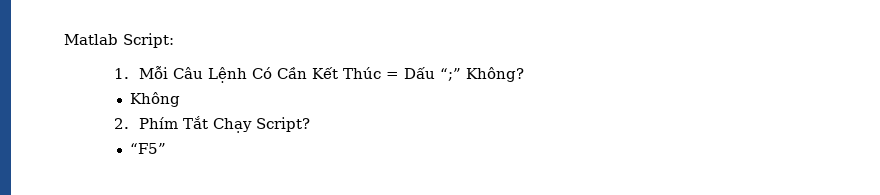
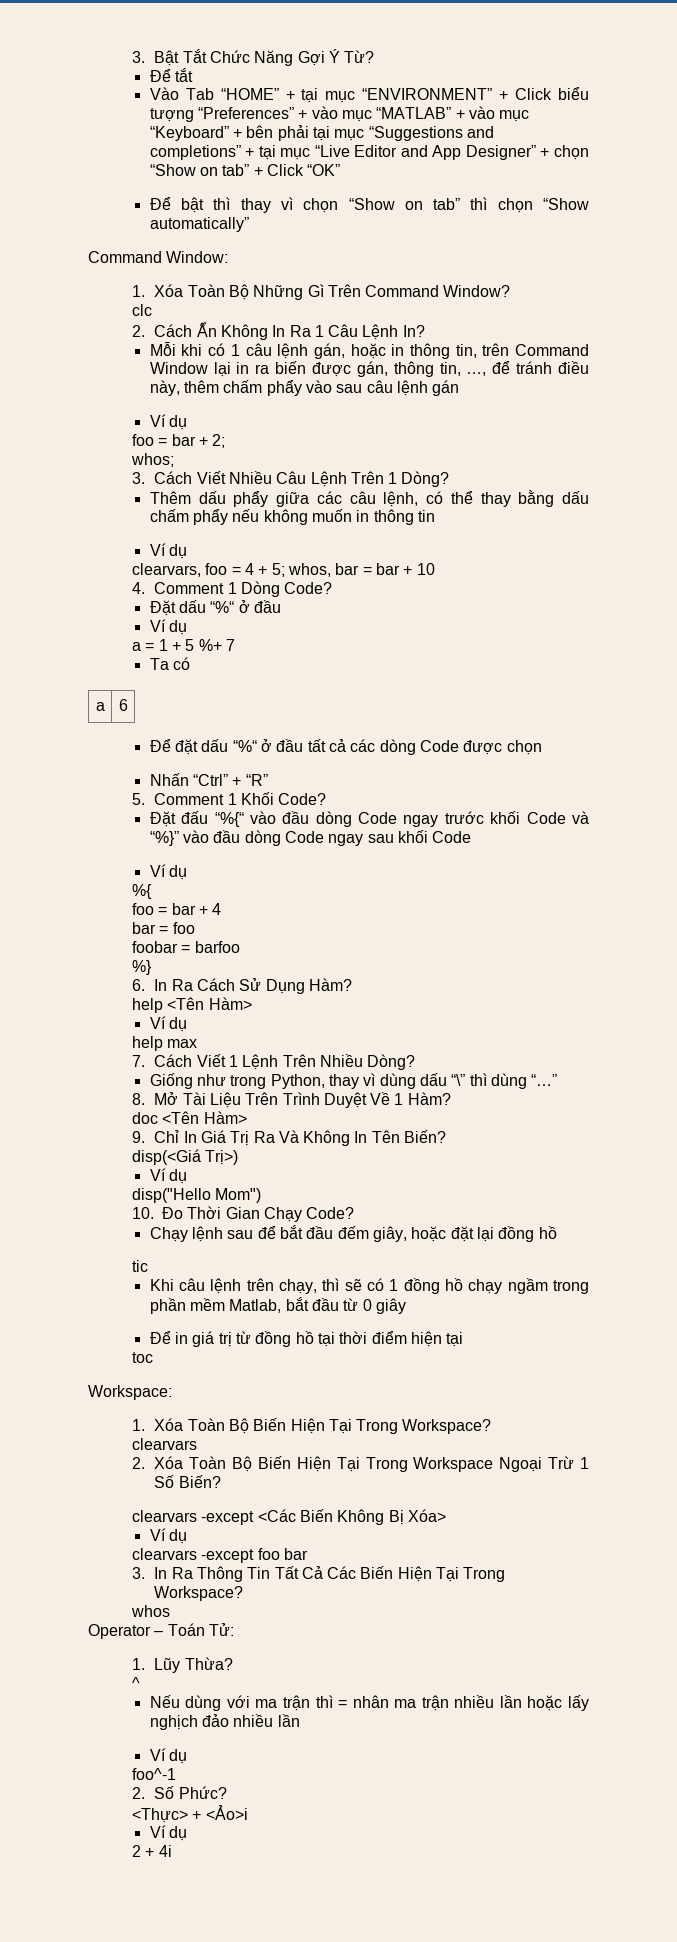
[64,33,174,48] [113,66,524,83] [129,92,180,107] [113,116,310,133] [129,143,166,154] Matlab Script: // 1. Mỗi Câu Lệnh Có Cần Kết Thúc = Dấu “;” Không? // Không // 2. Phím Tắt Chạy Script? // “F5” -> [132,49,375,66] [149,68,194,82] [149,87,590,103] [149,106,530,122] [149,125,495,141] [149,145,589,160] [149,164,341,176] [149,197,589,213] [149,217,249,232] [88,251,229,263] [132,284,511,300] [132,304,153,316] [132,322,425,340] [149,342,590,359] [149,361,589,377] [149,380,460,396] [149,414,188,430] [132,434,226,448] [131,453,175,467] [132,471,450,487] [149,490,589,507] [149,509,436,525] [149,543,188,559] [132,563,435,577] [132,581,333,597] [149,600,282,616] [149,619,188,635] [132,639,236,651] [149,657,191,670] [95,702,105,711] [118,699,128,711] [149,739,542,755] [149,773,268,786] [132,792,327,805] [149,811,590,827] [149,830,472,846] [149,864,188,880] [132,884,153,899] [132,903,222,915] [132,922,195,934] [132,941,240,953] [132,960,153,975] [132,978,352,994] [132,997,252,1013] [149,1016,188,1032] [132,1036,198,1051] [132,1054,416,1070] [149,1073,558,1089] [132,1092,451,1108] [132,1111,247,1124] [132,1130,447,1146] [132,1149,239,1165] [149,1168,188,1184] [132,1188,262,1203] [132,1206,355,1222] [149,1225,557,1242] [132,1260,149,1272] [149,1278,590,1294] [149,1297,407,1314] [149,1331,464,1347] [132,1352,154,1363] [88,1385,172,1400] [132,1418,492,1434] [132,1438,198,1450] [132,1456,589,1472] [154,1475,221,1488] [132,1509,447,1525] [149,1528,188,1544] [132,1548,309,1563] [132,1566,506,1582] [154,1586,244,1601] [131,1605,171,1617] [88,1623,234,1639] [132,1657,233,1673] [132,1677,141,1689] [149,1695,589,1711] [149,1714,300,1730] [149,1748,188,1764] [132,1768,177,1780] [132,1786,227,1799] [132,1805,248,1823] [149,1825,188,1841] [132,1845,172,1857] 3. Bật Tắt Chức Năng Gợi Ý Từ? // Để tắt // Vào Tab “HOME” + tại mục “ENVIRONMENT” + Click biểu tượng “Preferences” + vào mục “MATLAB” + vào mục “Keyboard” + bên phải tại mục “Suggestions and completions” + tại mục “Live Editor and App Designer” + chọn “Show on tab” + Click “OK” // Để bật thì thay vì chọn “Show on tab” thì chọn “Show automatically” // Command Window: // 1. Xóa Toàn Bộ Những Gì Trên Command Window? // clc // 2. Cách Ẩn Không In Ra 1 Câu Lệnh In? // Mỗi khi có 1 câu lệnh gán, hoặc in thông tin, trên Command Window lại in ra biến được gán, thông tin, …, để tránh điều này, thêm chấm phẩy vào sau câu lệnh gán // Ví dụ // foo = bar + 2; // whos; // 3. Cách Viết Nhiều Câu Lệnh Trên 1 Dòng? // Thêm dấu phẩy giữa các câu lệnh, có thể thay bằng dấu chấm phẩy nếu không muốn in thông tin // Ví dụ // clearvars, foo = 4 + 5; whos, bar = bar + 10 // 4. Comment 1 Dòng Code? // Đặt dấu “%“ ở đầu // Ví dụ // a = 1 + 5 %+ 7 // Ta có // a | 6 // Để đặt dấu “%“ ở đầu tất cả các dòng Code được chọn // Nhấn “Ctrl” + “R” // 5. Comment 1 Khối Code? // Đặt đấu “%{“ vào đầu dòng Code ngay trước khối Code và “%}” vào đầu dòng Code ngay sau khối Code // Ví dụ // %{ // foo = bar + 4 // bar = foo // foobar = barfoo // %} // 6. In Ra Cách Sử Dụng Hàm? // help <Tên Hàm> // Ví dụ // help max // 7. Cách Viết 1 Lệnh Trên Nhiều Dòng? // Giống như trong Python, thay vì dùng dấu “\” thì dùng “…” // 8. Mở Tài Liệu Trên Trình Duyệt Về 1 Hàm? // doc <Tên Hàm> // 9. Chỉ In Giá Trị Ra Và Không In Tên Biến? // disp(<Giá Trị>) // Ví dụ // disp("Hello Mom") // 10. Đo Thời Gian Chạy Code? // Chạy lệnh sau để bắt đầu đếm giây, hoặc đặt lại đồng hồ // tic // Khi câu lệnh trên chạy, thì sẽ có 1 đồng hồ chạy ngầm trong phần mềm Matlab, bắt đầu từ 0 giây // Để in giá trị từ đồng hồ tại thời điểm hiện tại // toc // Workspace: // 1. Xóa Toàn Bộ Biến Hiện Tại Trong Workspace? // clearvars // 2. Xóa Toàn Bộ Biến Hiện Tại Trong Workspace Ngoại Trừ 1 Số Biến? // clearvars -except <Các Biến Không Bị Xóa> // Ví dụ // clearvars -except foo bar // 3. In Ra Thông Tin Tất Cả Các Biến Hiện Tại Trong Workspace? // whos // Operator – Toán Tử: // 1. Lũy Thừa? // ^ // Nếu dùng với ma trận thì = nhân ma trận nhiều lần hoặc lấy nghịch đảo nhiều lần // Ví dụ // foo^-1 // 2. Số Phức? // <Thực> + <Ảo>i // Ví dụ // 2 + 4i

